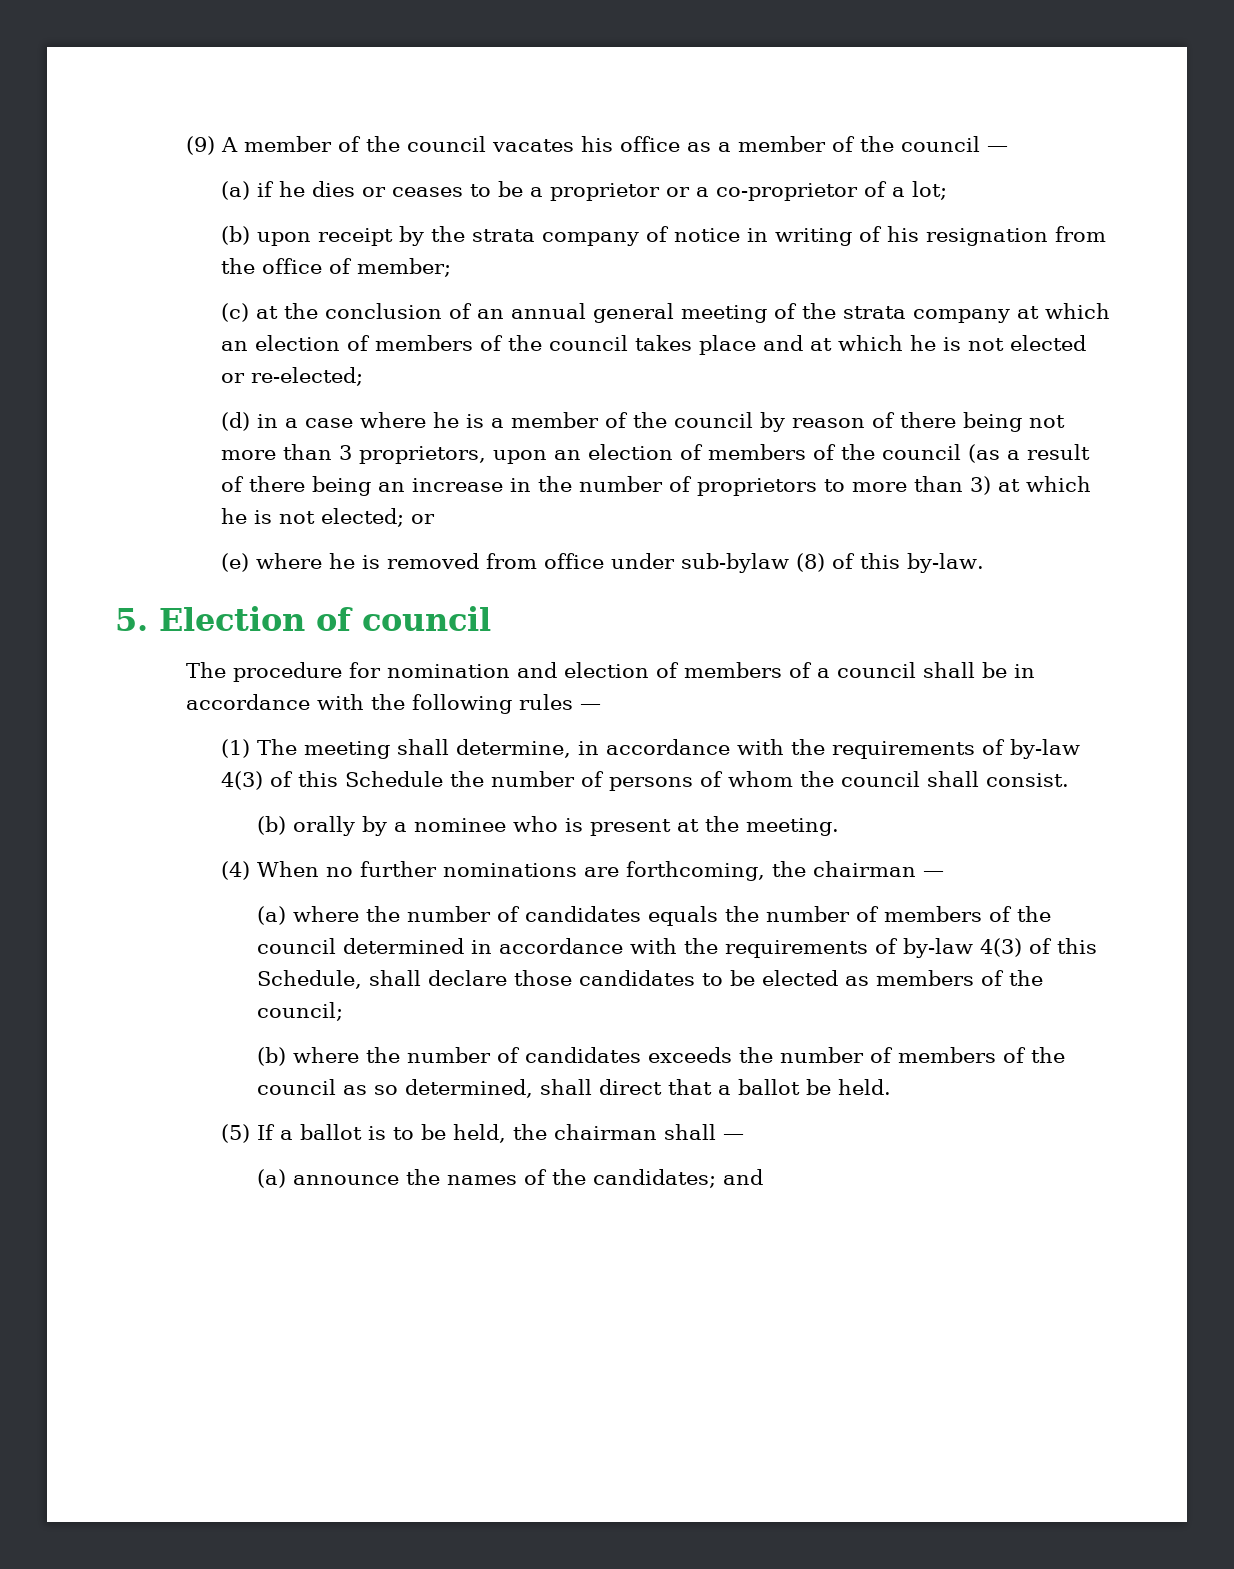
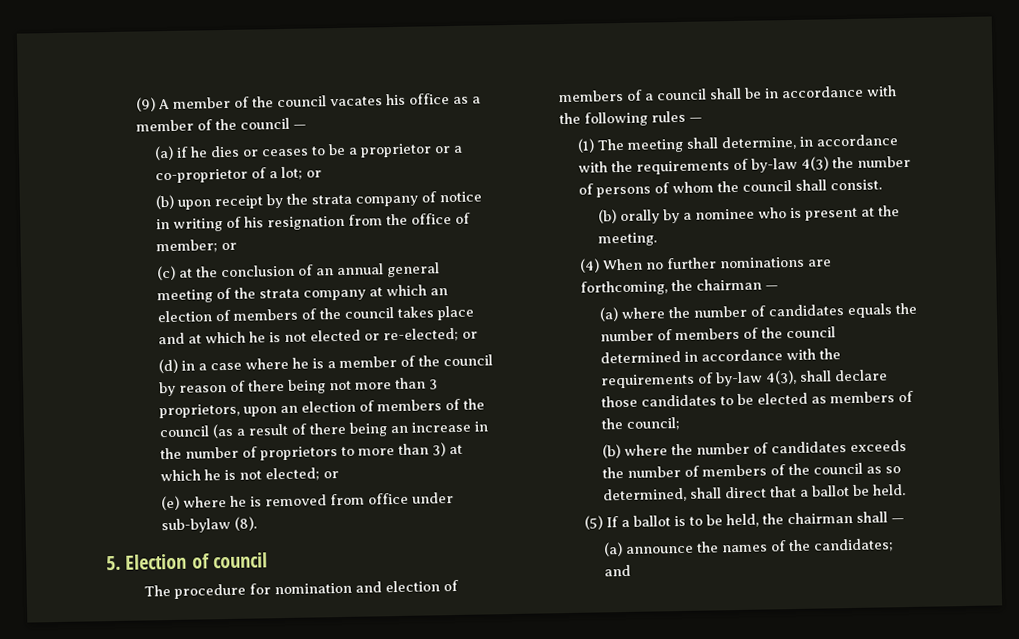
(948, 190) none -> [306,170,323,178] or
(452, 267) none -> [221,242,238,251] or
(364, 376) none -> [462,331,479,339] or
[796,553,985,573] (8) of this by-law. -> [234,516,258,531] (8).
[270,771,444,787] of this Schedule -> (830, 163) none
[979,938,1097,957] [256,970,362,989] 4(3) of this Schedule, -> [765,369,798,385] 4(3),

